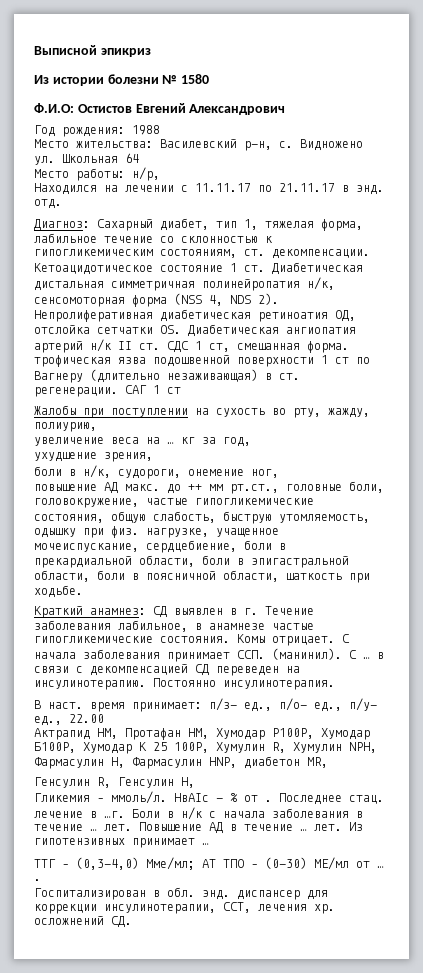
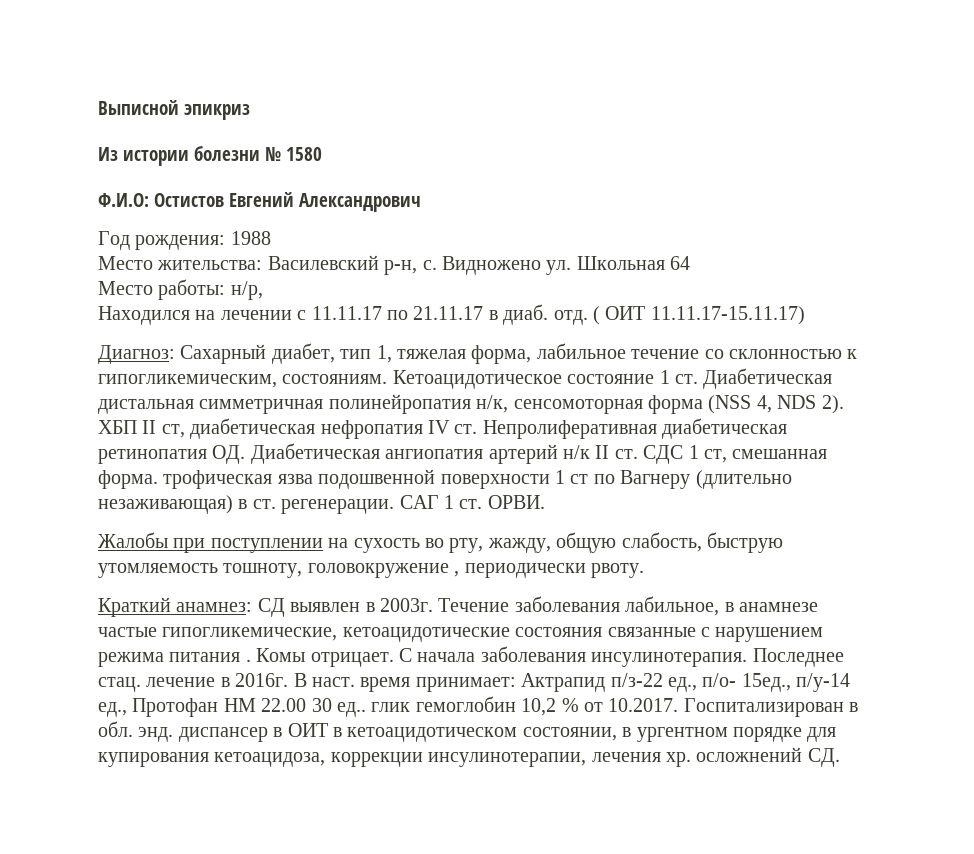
[356,185,384,195] энд. -> [503,304,549,325] диаб.
(62, 204) none -> [592,306,805,325] ( ОИТ 11.11.17-15.11.17)
[34,249,370,259] гипогликемическим состояниям, ст. декомпенсации. -> [98,374,388,388] гипогликемическим, состояниям.
[34,309,356,322] [34,325,181,334] Непролиферативная диабетическая ретиноатия ОД, отслойка сетчатки OS. -> [98,418,788,439] [98,445,246,464] ХБП II ст, диабетическая нефропатия IV ст. Непролиферативная диабетическая ретинопатия ОД.
[167,387,181,394] ст -> [459,495,545,509] ст. ОРВИ.
[34,422,97,432] [34,437,251,447] [34,452,153,462] [34,465,279,479] [34,481,384,494] [34,498,314,508] [34,511,370,524] [34,526,279,538] [34,540,286,553] [34,555,349,568] [34,570,370,583] [34,585,83,598] полиурию, // увеличение веса на … кг за год, // ухудшение зрения, // боли в н/к, судороги, онемение ног, // повышение АД макс. до ++ мм рт.ст., головные боли, головокружение, частые гипогликемические состояния, общую слабость, быструю утомляемость, одышку при физ. нагрузке, учащенное мочеиспускание, сердцебиение, боли в прекардиальной области, боли в эпигастральной области, боли в поясничной области, шаткость при ходьбе. -> [556,532,783,553] [98,563,644,578] общую слабость, быструю утомляемость тошноту, головокружение , периодически рвоту.
[244,608,258,615] г. -> [380,598,433,612] 2003г.
[34,636,230,643] гипогликемические состояния. -> [162,627,824,642] [98,652,251,667] гипогликемические, кетоацидотические состояния связанные с нарушением режима питания .
[167,648,384,662] [34,664,300,676] [34,678,335,690] [34,698,377,712] [34,714,104,726] [34,728,370,740] [34,742,377,754] [34,756,328,769] [34,777,195,788] [34,791,384,805] [34,807,363,820] [34,822,363,834] [34,838,209,848] [34,857,384,870] [34,879,41,881] принимает ССП. (манинил). С … в связи с декомпенсацией СД переведен на инсулинотерапию. Постоянно инсулинотерапия. // В наст. время принимает: п/з- ед., п/о- ед., п/у- ед., 22.00 // Актрапид НМ, Протафан НМ, Хумодар Р100Р, Хумодар Б100Р, Хумодар К 25 100Р, Хумулин R, Хумулин NРН, Фармасулин Н, Фармасулин НNР, диабетон МR, // Генсулин R, Генсулин Н, // Гликемия – ммоль/л. НвАIс - % от . Последнее стац. лечение в …г. Боли в н/к с начала заболевания в течение … лет. Повышение АД в течение … лет. Из гипотензивных принимает … // ТТГ – (0,3-4,0) Мме/мл; АТ ТПО – (0-30) МЕ/мл от … . // -> [591,648,844,667] [98,673,851,692] [98,696,679,717] инсулинотерапия. Последнее стац. лечение в 2016г. В наст. время принимает: Актрапид п/з-22 ед., п/о- 15ед., п/у-14 ед., Протофан НМ 22.00 30 ед.. глик гемоглобин 10,2 % от 10.2017.
[307,890,328,900] для -> [273,723,837,742] [98,752,326,767] в ОИТ в кетоацидотическом состоянии, в ургентном порядке для купирования кетоацидоза,
[223,902,251,913] ССТ, -> (587, 759) none

